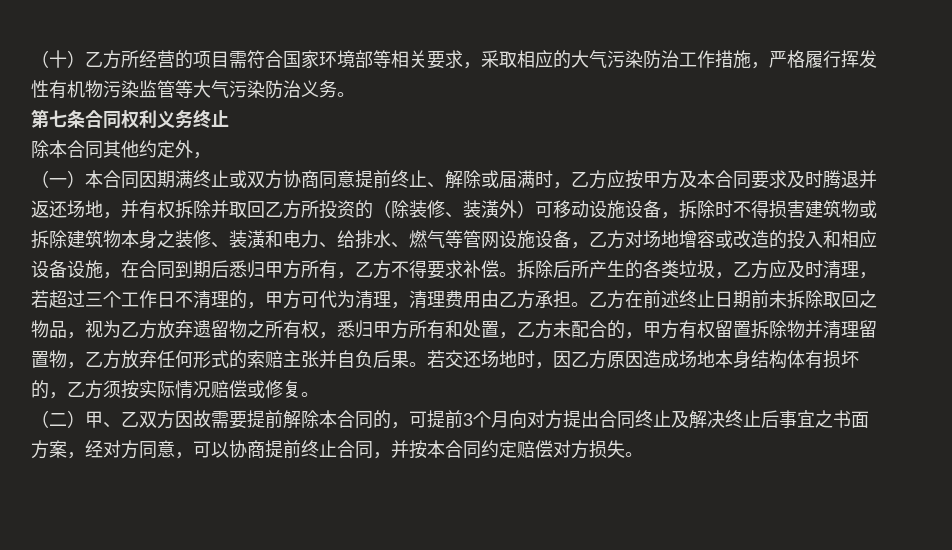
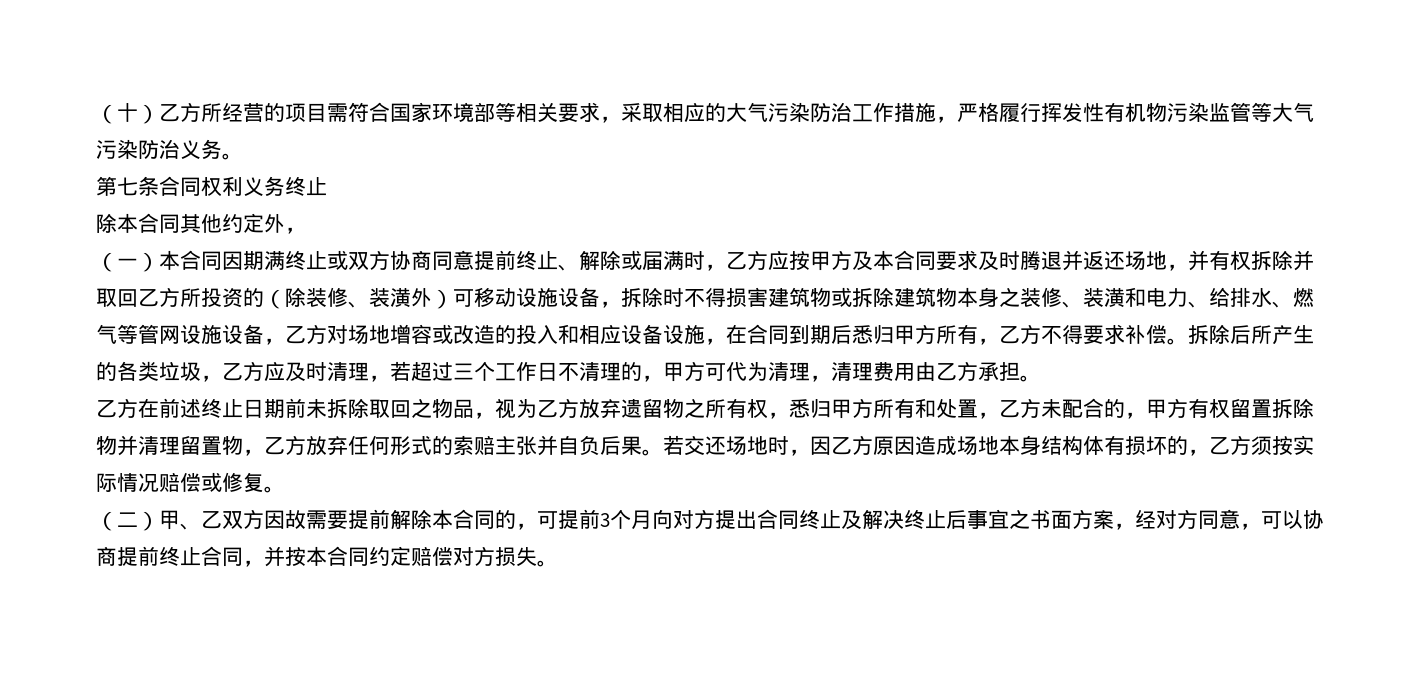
(589, 304) none -> (1041, 378) //

